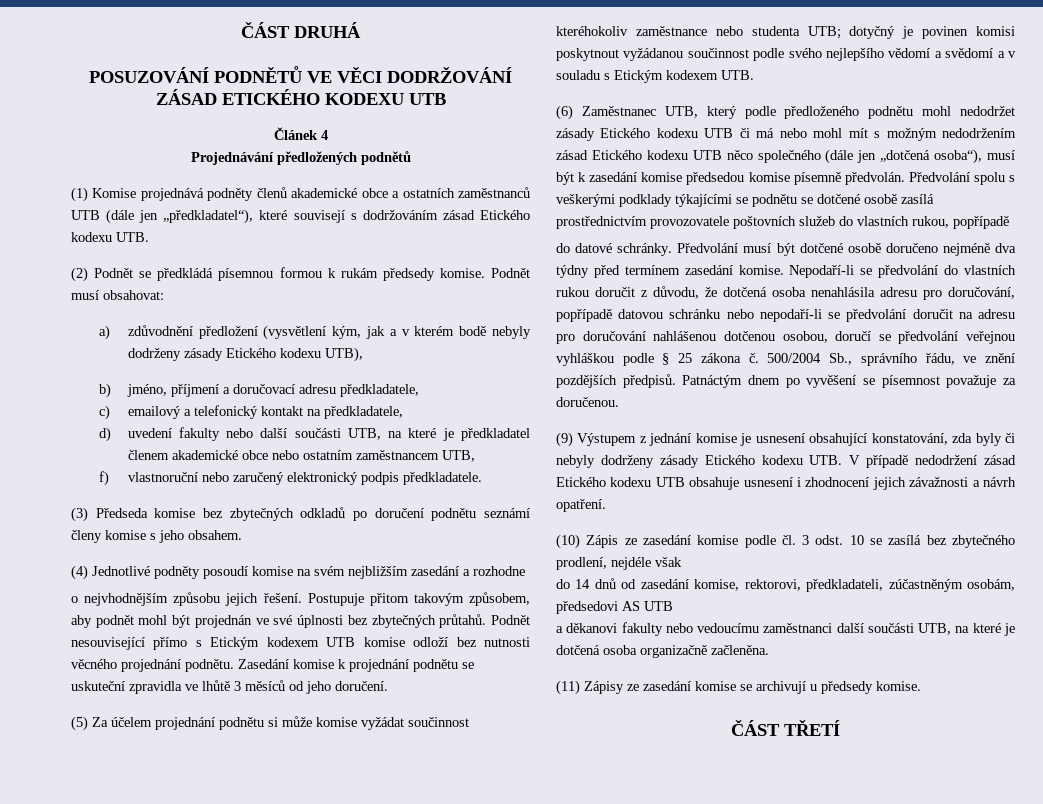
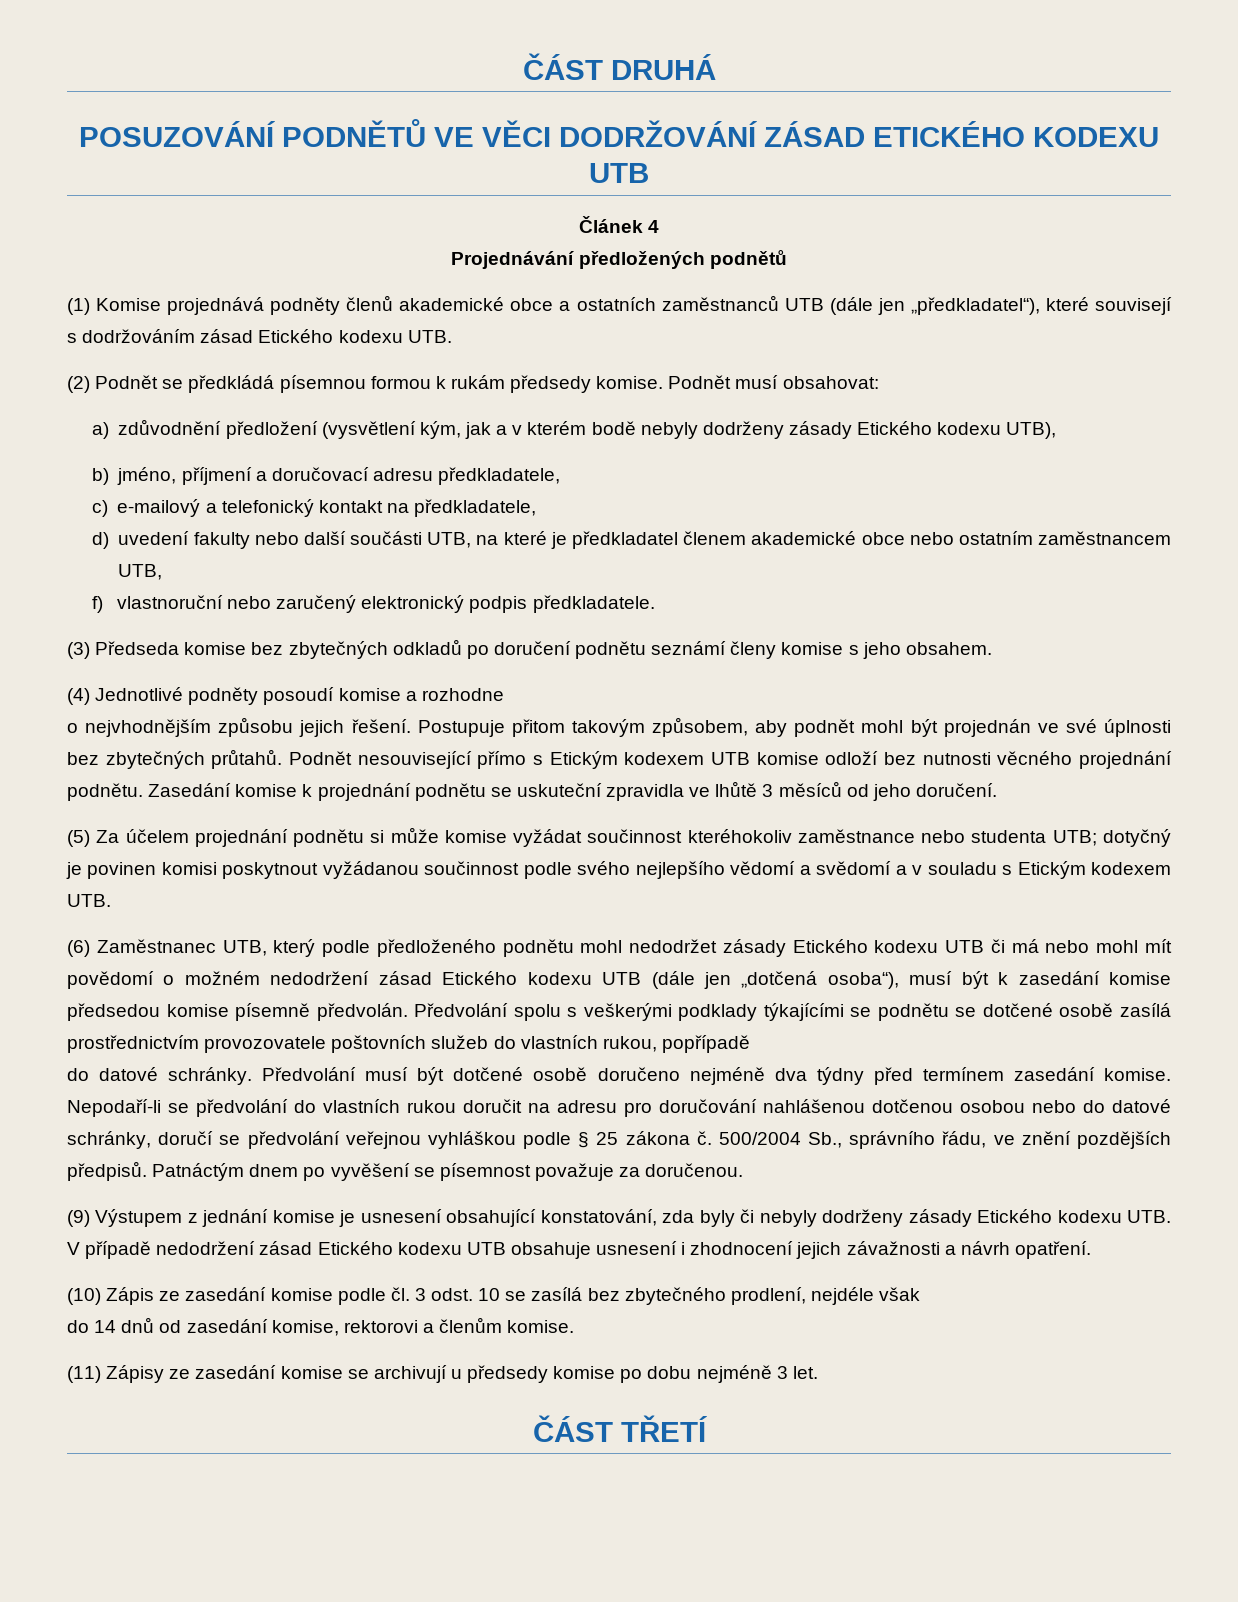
[127,406,181,419] emailový -> [117,499,201,517] e-mailový
[297,566,459,579] na svém nejbližším zasedání -> (401, 694) none
[874,128,1016,141] [556,150,821,163] s možným nedodržením zásad Etického kodexu UTB něco společného -> [67,971,642,989] povědomí o možném nedodržení zásad Etického kodexu UTB
[641,286,1015,300] [556,309,953,322] z důvodu, že dotčená osoba nenahlásila adresu pro doručování, popřípadě datovou schránku nebo nepodaří-li se předvolání doručit -> (522, 1106) none
[782,331,828,343] osobou, -> [960,1099,1171,1113] [67,1131,151,1149] osobou nebo do datové schránky,
[744,579,1015,592] [556,601,673,614] [556,622,1015,636] [556,645,769,658] rektorovi, předkladateli, zúčastněným osobám, předsedovi AS UTB // a děkanovi fakulty nebo vedoucímu zaměstnanci další součásti UTB, na které je dotčená osoba organizačně začleněna. -> [343,1317,575,1333] rektorovi a členům komise.
[876,681,921,691] komise. -> [553,1365,818,1383] komise po dobu nejméně 3 let.

